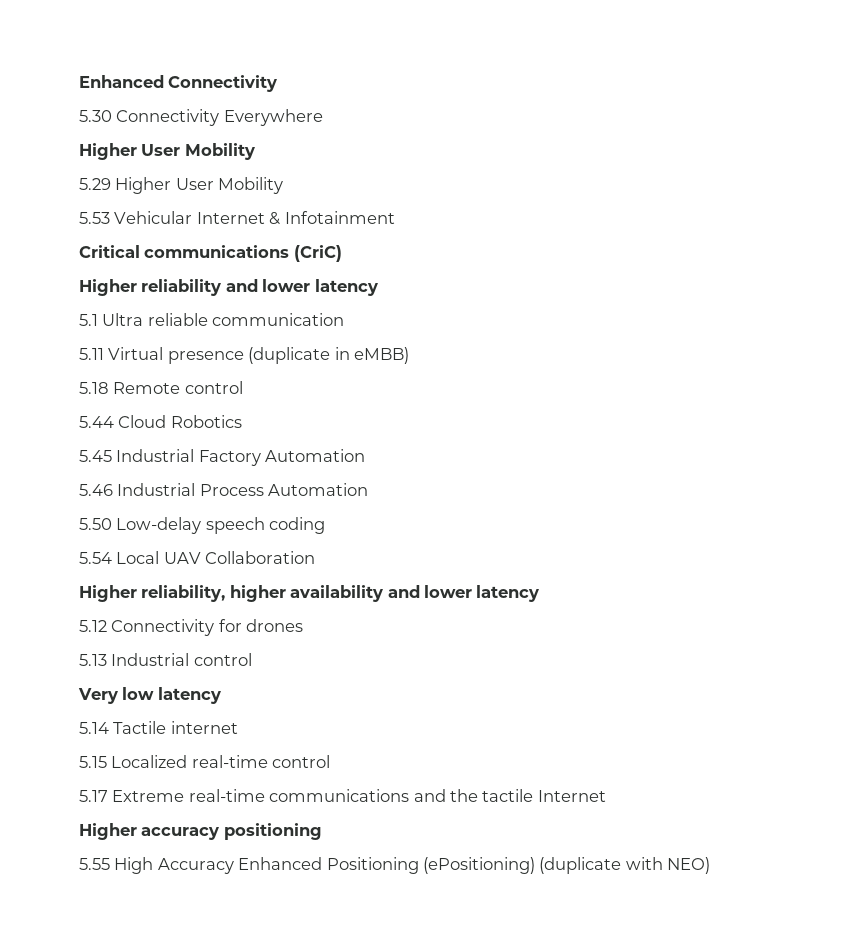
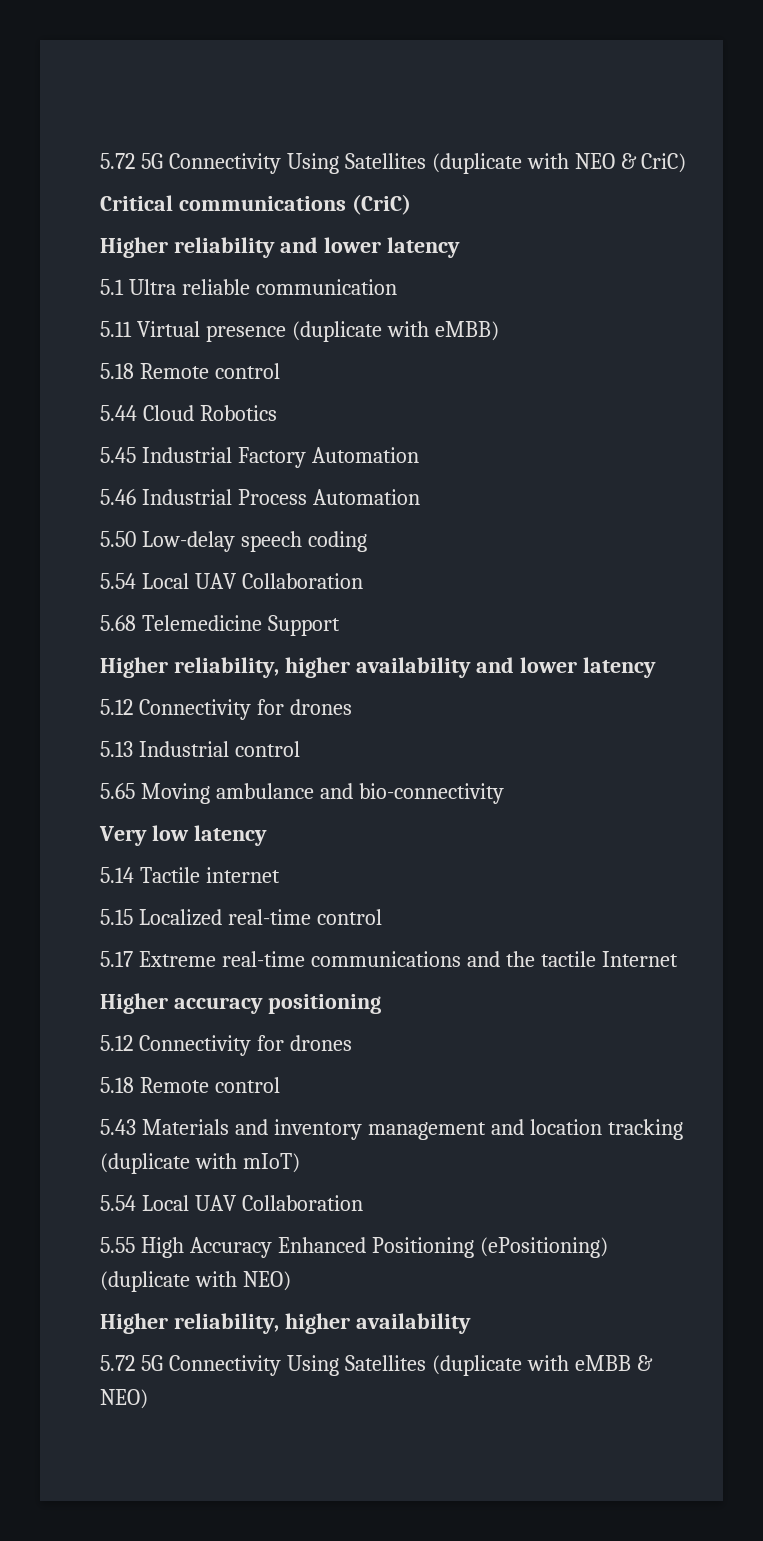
[78,75,278,92] [78,109,323,126] [78,143,255,160] [78,177,284,194] [78,211,395,225] Enhanced Connectivity // 5.30 Connectivity Everywhere // Higher User Mobility // 5.29 Higher User Mobility // 5.53 Vehicular Internet & Infotainment -> [99,153,687,174] 5.72 5G Connectivity Using Satellites (duplicate with NEO & CriC)
[334,347,350,360] in -> [386,321,429,337] with
(316, 557) none -> [99,615,340,636] // 5.68 Telemedicine Support
(252, 659) none -> [99,783,504,804] // 5.65 Moving ambulance and bio-connectivity
(322, 831) none -> [99,1035,352,1056] [99,1077,280,1093] [99,1119,683,1140] [99,1153,300,1174] [99,1195,363,1211] // 5.12 Connectivity for drones // 5.18 Remote control // 5.43 Materials and inventory management and location tracking (duplicate with mIoT) // 5.54 Local UAV Collaboration
(711, 865) none -> [99,1313,471,1334] [99,1355,653,1376] [99,1389,148,1409] // Higher reliability, higher availability // 5.72 5G Connectivity Using Satellites (duplicate with eMBB & NEO)

